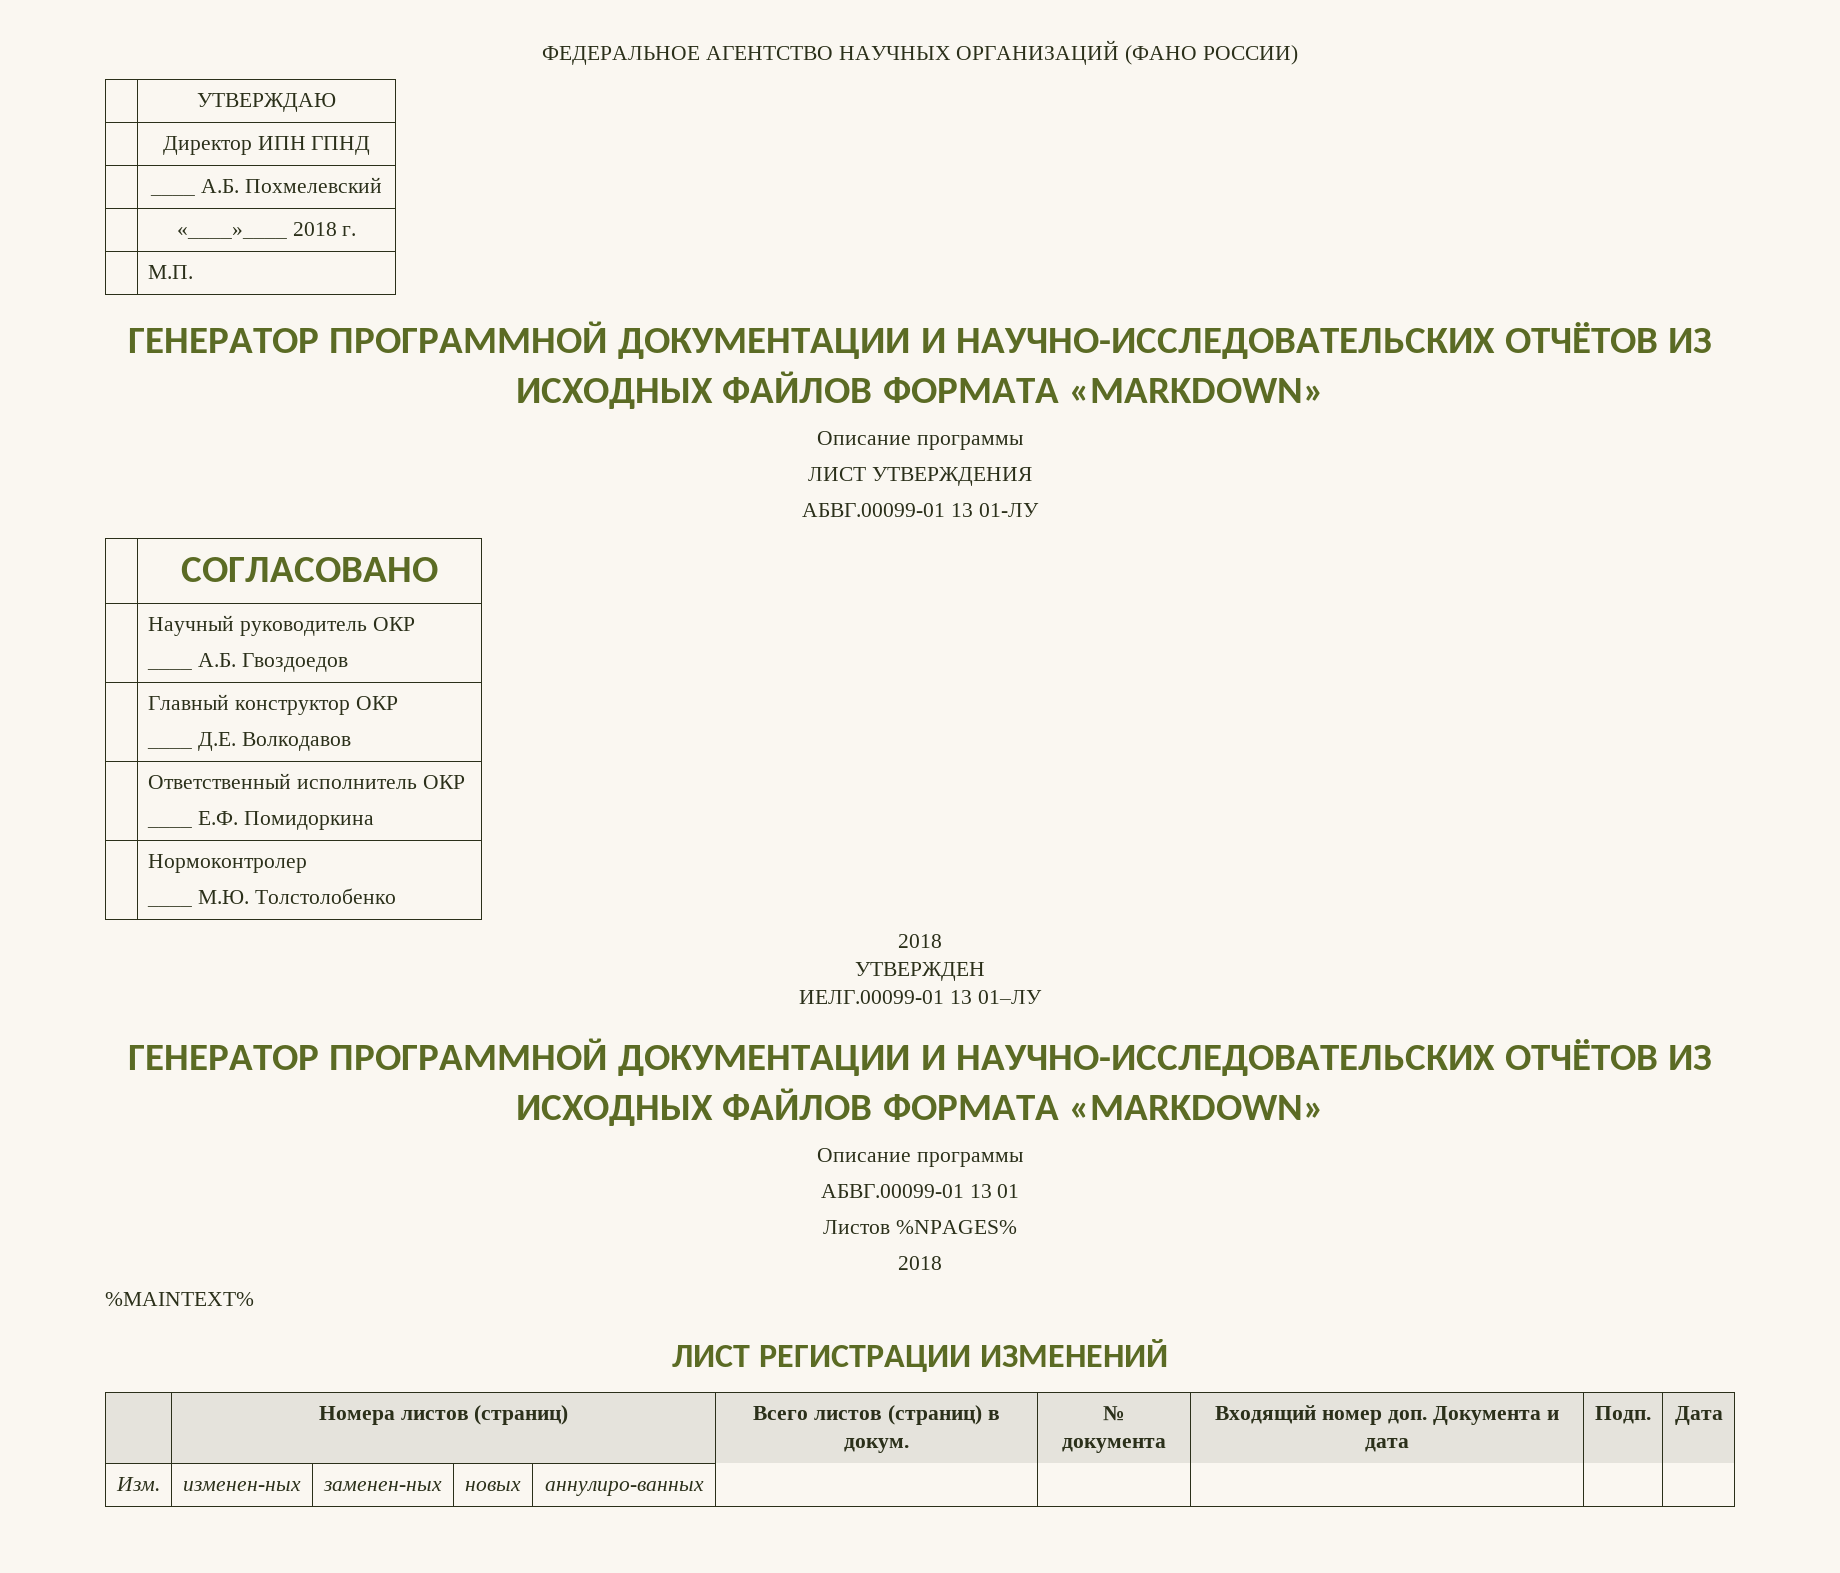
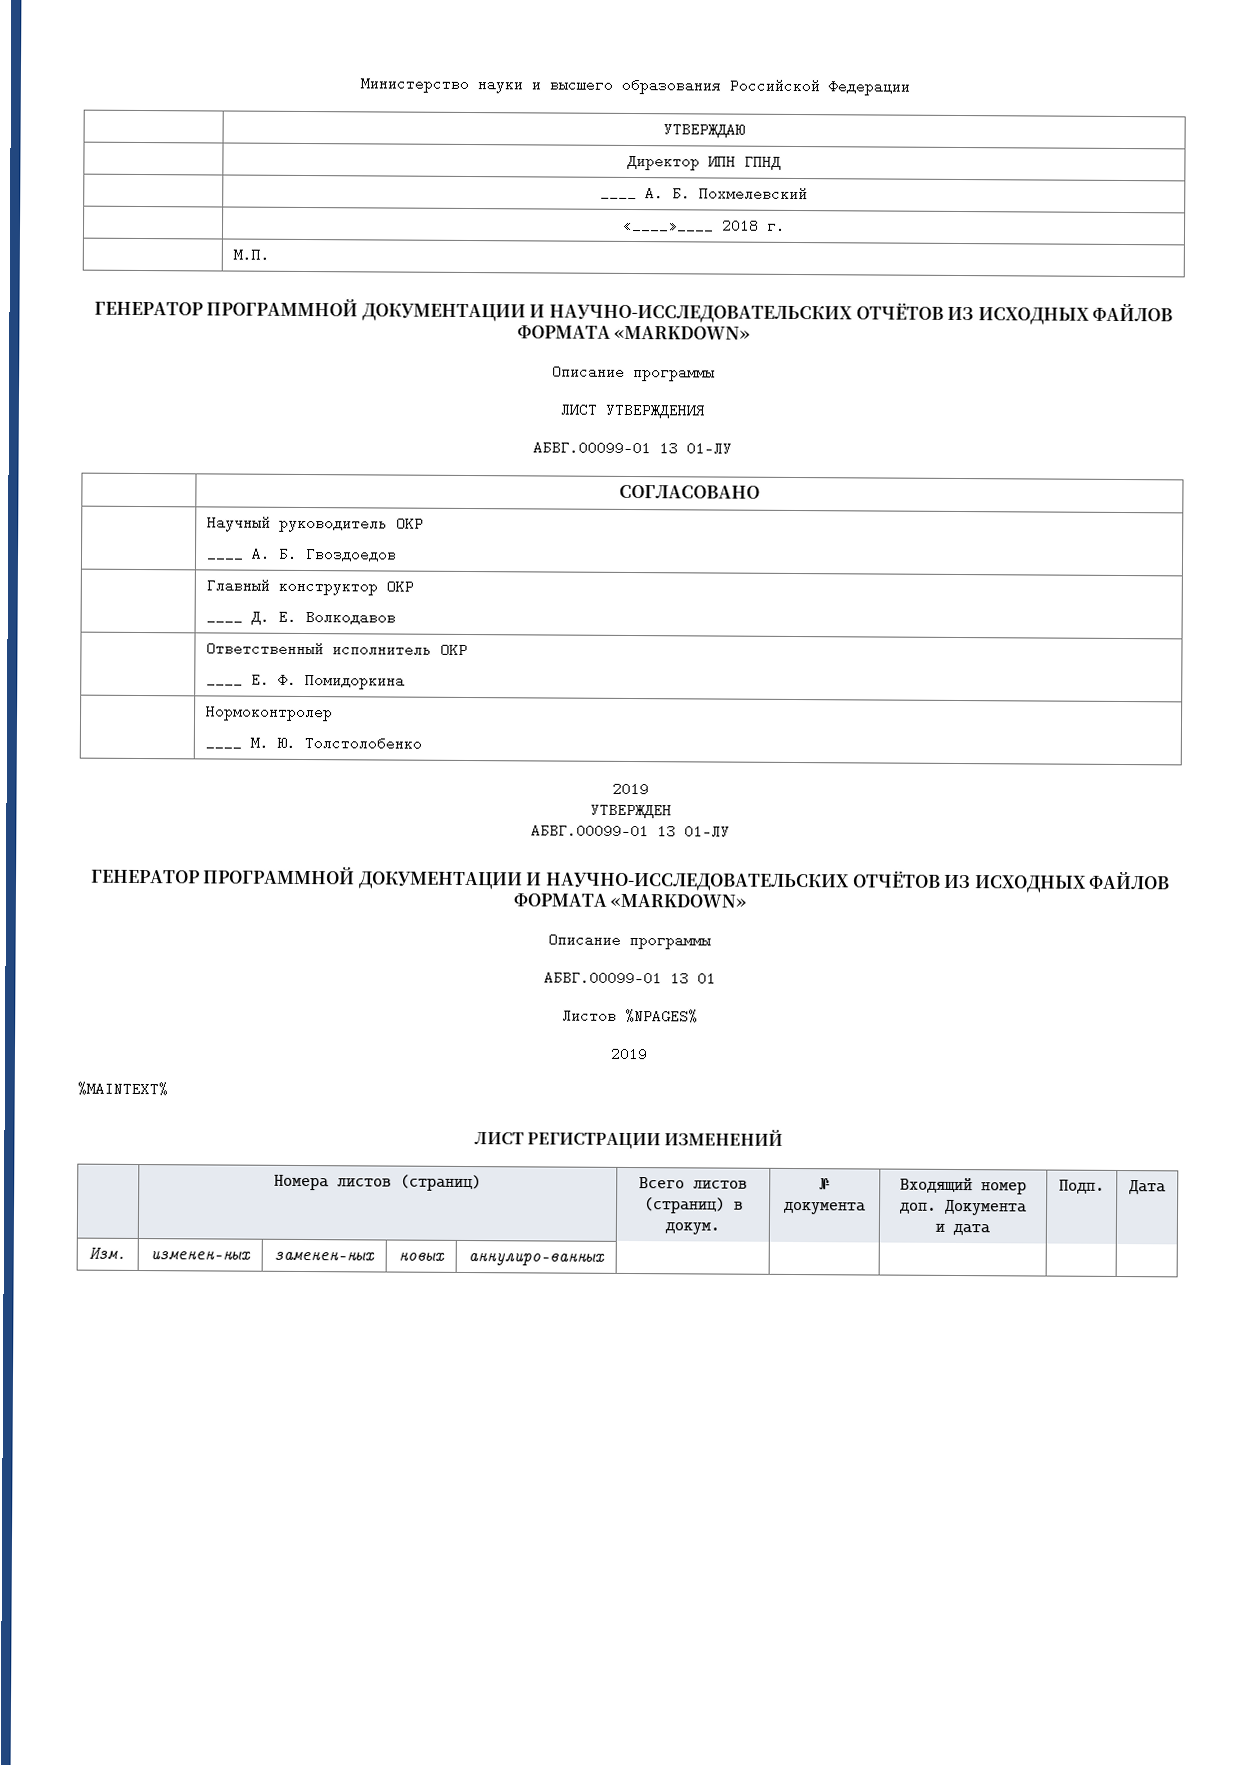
[541,40,1299,65] ФЕДЕРАЛЬНОЕ АГЕНТСТВО НАУЧНЫХ ОРГАНИЗАЦИЙ (ФАНО РОССИИ) -> [359,74,910,96] Министерство науки и высшего образования Российской Федерации
[201,179,239,193] А.Б. -> [644,184,691,202] А. Б.
[197,653,236,667] А.Б. -> [251,544,299,562] А. Б.
[197,732,236,751] Д.Е. -> [251,607,298,625] Д. Е.
[197,811,238,825] Е.Ф. -> [251,670,298,688] Е. Ф.
[197,890,249,904] М.Ю. -> [250,733,297,751] М. Ю.
[898,934,942,948] 2018 -> [612,781,649,797] 2019
[799,990,945,1004] ИЕЛГ.00099-01 -> [531,821,649,840] АБВГ.00099-01
[898,1256,942,1270] 2018 -> [610,1046,648,1062] 2019

